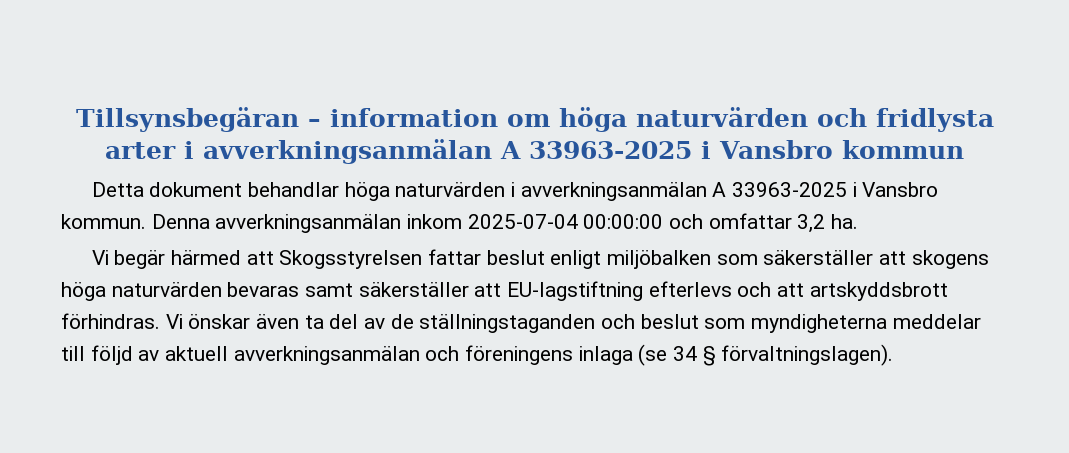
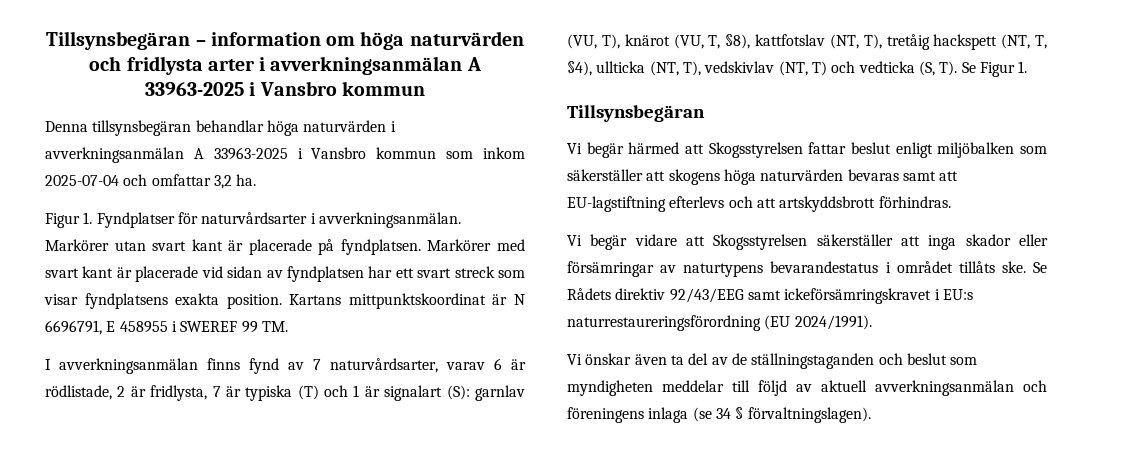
[91,182,243,197] Detta dokument -> [45,120,192,136] Denna tillsynsbegäran
[61,214,402,233] kommun. Denna avverkningsanmälan -> [376,147,474,159] kommun som
[583,214,664,229] 00:00:00 -> (119, 180) none
(859, 221) none -> [45,212,461,228] [45,239,525,255] [45,266,525,282] [44,293,525,309] [45,320,288,335] [45,358,526,374] [45,385,525,401] [567,34,1047,50] [567,61,1028,77] [567,105,705,122] // Figur 1. Fyndplatser för naturvårdsarter i avverkningsanmälan. Markörer utan svart kant är placerade på fyndplatsen. Markörer med svart kant är placerade vid sidan av fyndplatsen har ett svart streck som visar fyndplatsens exakta position. Kartans mittpunktskoordinat är N 6696791, E 458955 i SWEREF 99 TM. // I avverkningsanmälan finns fynd av 7 naturvårdsarter, varav 6 är rödlistade, 2 är fridlysta, 7 är typiska (T) och 1 är signalart (S): garnlav (VU, T), knärot (VU, T, §8), kattfotslav (NT, T), tretåig hackspett (NT, T, §4), ullticka (NT, T), vedskivlav (NT, T) och vedticka (S, T). Se Figur 1. // Tillsynsbegäran
[358,282,469,297] säkerställer -> (936, 176) none
(160, 321) none -> [567,234,1048,250] [567,261,1047,277] [567,288,973,304] [567,315,872,331] // Vi begär vidare att Skogsstyrelsen säkerställer att inga skador eller försämringar av naturtypens bevarandestatus i området tillåts ske. Se Rådets direktiv 92/43/EEG samt ickeförsämringskravet i EU:s naturrestaureringsförordning (EU 2024/1991). //
[751,314,888,333] myndigheterna -> [567,380,653,396] myndigheten

